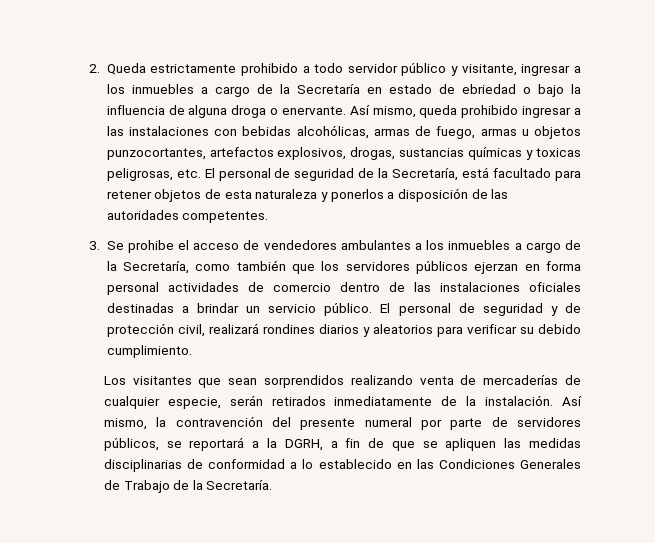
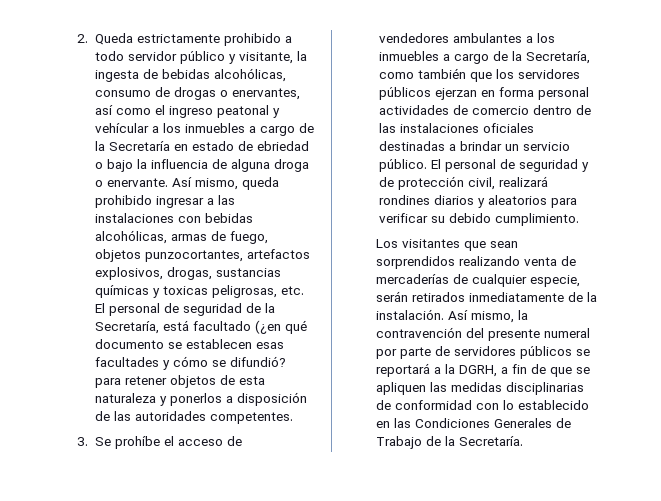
[521,64,571,76] ingresar -> [296,51,307,61] [94,68,286,82] [94,87,300,100] [94,105,280,118] [94,123,149,133] la ingesta de bebidas alcohólicas, consumo de drogas o enervantes, así como el ingreso peatonal y vehícular
[480,128,529,136] armas u -> (268, 237) none
(552, 173) none -> [254,320,307,334] [94,339,284,349] [94,356,286,370] (¿en qué documento se establecen esas facultades y cómo se difundió?
[127,240,174,253] prohibe -> [114,436,160,449] prohíbe
[103,438,159,451] públicos, -> [519,346,572,359] públicos
[290,462,298,469] a -> [475,403,499,410] con

